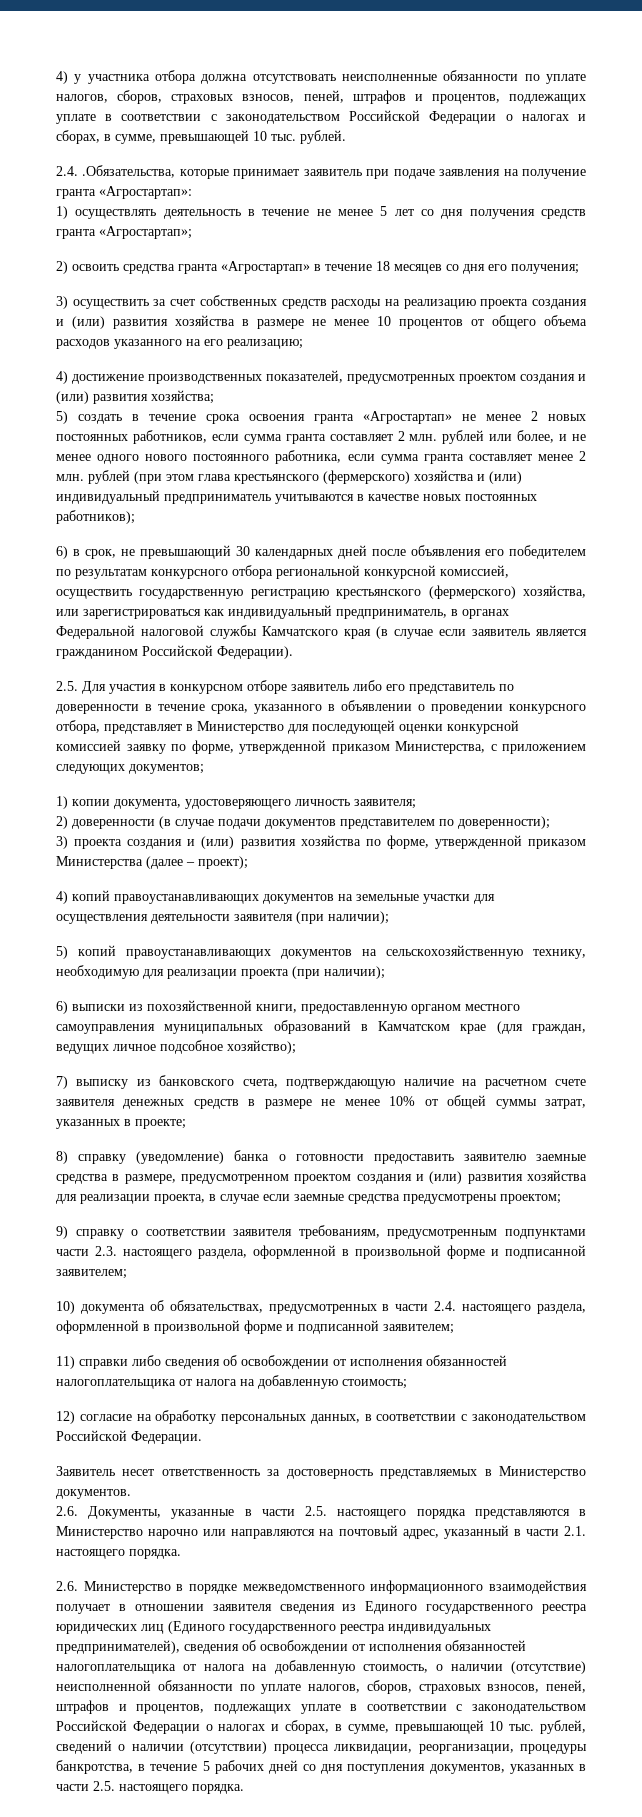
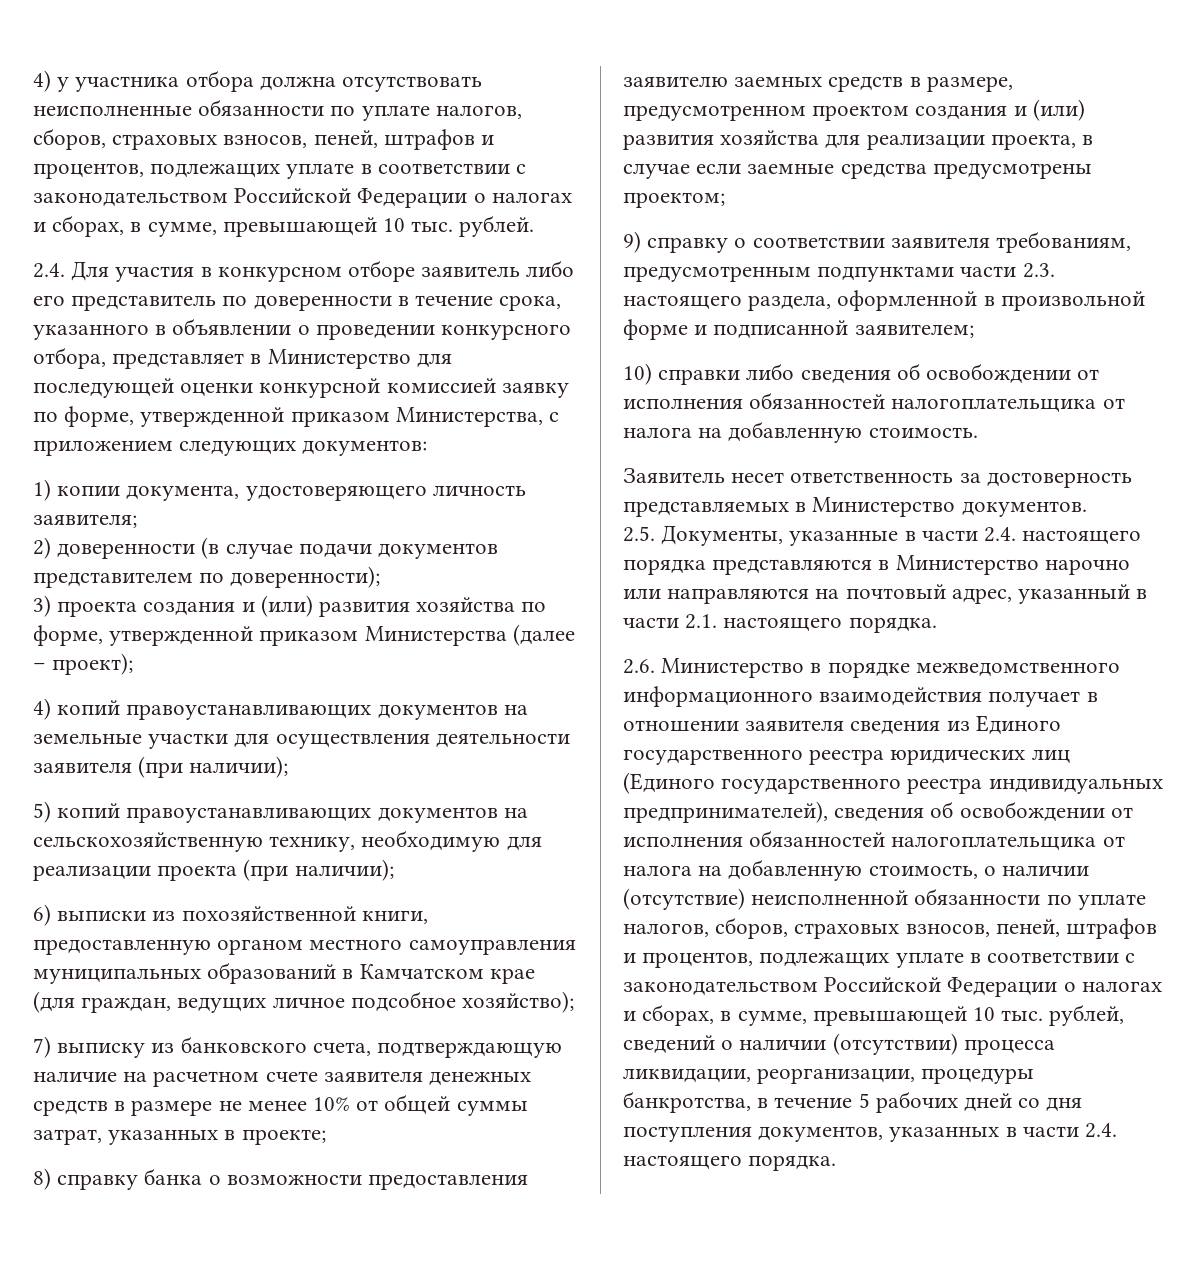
[82,165,587,179] [56,186,192,199] [56,206,586,219] [56,226,192,239] [56,261,579,274] [56,295,587,309] [56,315,587,329] [56,339,303,349] [56,370,586,384] [56,390,214,404] [56,411,586,424] [56,430,587,444] [56,450,587,464] [56,470,522,484] [56,490,537,504] [56,510,135,524] [56,545,586,559] [56,565,509,579] [56,585,586,599] [56,605,509,619] [56,625,587,639] [56,645,293,659] [56,681,78,691] .Обязательства, которые принимает заявитель при подаче заявления на получение гранта «Агростартап»: // 1) осуществлять деятельность в течение не менее 5 лет со дня получения средств гранта «Агростартап»; // 2) освоить средства гранта «Агростартап» в течение 18 месяцев со дня его получения; // 3) осуществить за счет собственных средств расходы на реализацию проекта создания и (или) развития хозяйства в размере не менее 10 процентов от общего объема расходов указанного на его реализацию; // 4) достижение производственных показателей, предусмотренных проектом создания и (или) развития хозяйства; // 5) создать в течение срока освоения гранта «Агростартап» не менее 2 новых постоянных работников, если сумма гранта составляет 2 млн. рублей или более, и не менее одного нового постоянного работника, если сумма гранта составляет менее 2 млн. рублей (при этом глава крестьянского (фермерского) хозяйства и (или) индивидуальный предприниматель учитываются в качестве новых постоянных работников); // 6) в срок, не превышающий 30 календарных дней после объявления его победителем по результатам конкурсного отбора региональной конкурсной комиссией, осуществить государственную регистрацию крестьянского (фермерского) хозяйства, или зарегистрироваться как индивидуальный предприниматель, в органах Федеральной налоговой службы Камчатского края (в случае если заявитель является гражданином Российской Федерации). // 2.5. -> (65, 270) none
[129,764,204,774] документов; -> [302,440,428,456] документов:
[136,1151,225,1164] (уведомление) -> (139, 1182) none
[295,1154,586,1164] [56,1174,108,1184] готовности предоставить заявителю заемные средства -> [226,1174,529,1190] [623,76,904,92] возможности предоставления заявителю заемных средств
[80,1300,587,1314] [56,1320,454,1334] [56,1356,75,1369] документа об обязательствах, предусмотренных в части 2.4. настоящего раздела, оформленной в произвольной форме и подписанной заявителем; // 11) -> (652, 374) none
[342,1379,407,1389] [56,1410,586,1424] [56,1430,202,1444] стоимость; // 12) согласие на обработку персональных данных, в соответствии с законодательством Российской Федерации. -> [868,427,978,438] стоимость.
[56,1506,78,1516] 2.6. -> [623,526,655,542] 2.5.
[305,1506,328,1516] 2.5. -> [984,527,1017,542] 2.4.
[93,1781,115,1791] 2.5. -> [1085,1123,1118,1138] 2.4.

